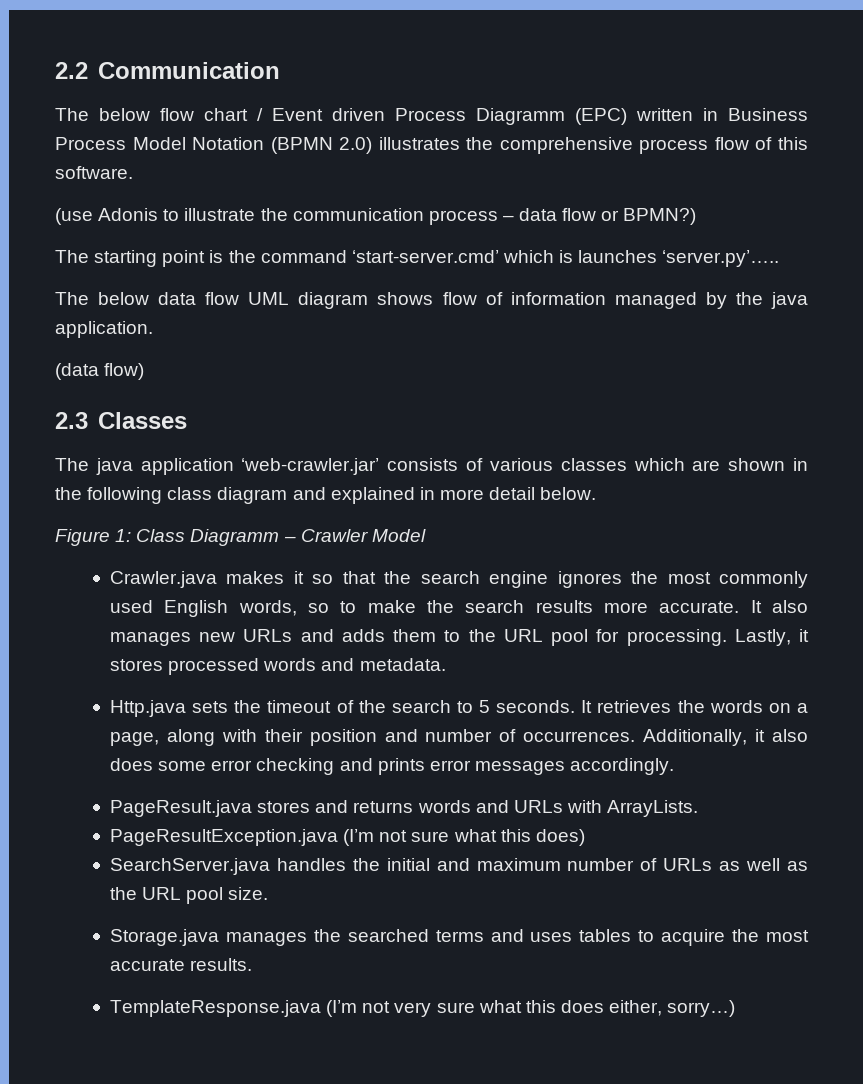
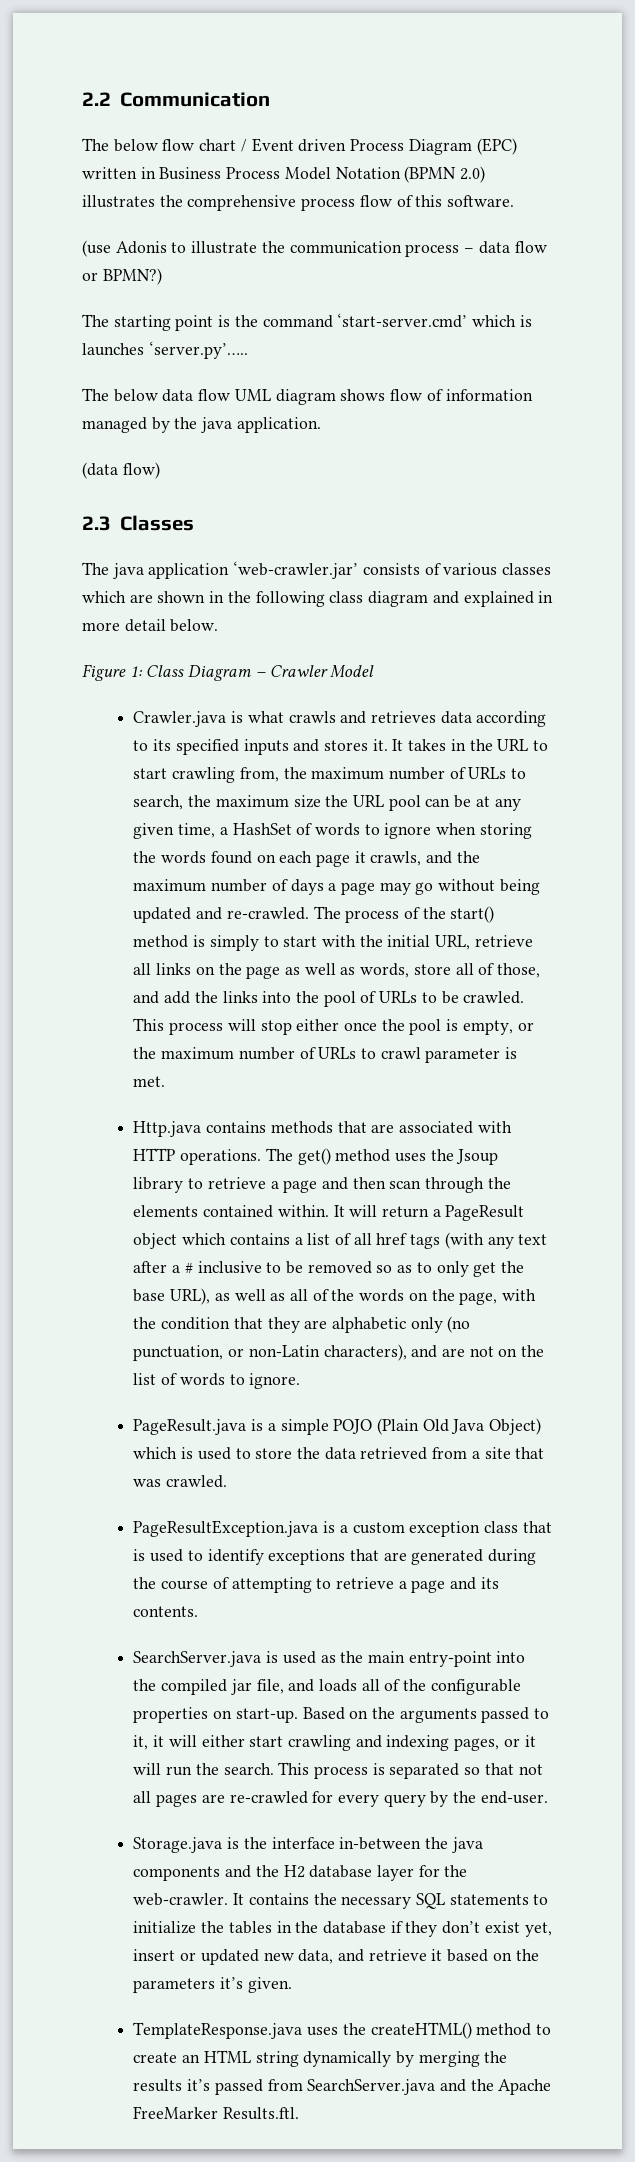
[476,108,565,125] Diagramm -> [408,139,472,155] Diagram
[190,529,280,546] Diagramm -> [188,665,252,681] Diagram
[226,571,809,588] [109,600,808,617] [109,629,809,646] [109,658,446,675] [109,700,808,717] [109,729,808,746] [109,758,675,775] [109,800,699,817] [109,829,585,846] [109,858,808,875] [109,887,269,904] [109,929,809,946] [109,958,253,971] [109,1000,736,1017] makes it so that the search engine ignores the most commonly used English words, so to make the search results more accurate. It also manages new URLs and adds them to the URL pool for processing. Lastly, it stores processed words and metadata. // Http.java sets the timeout of the search to 5 seconds. It retrieves the words on a page, along with their position and number of occurrences. Additionally, it also does some error checking and prints error messages accordingly. // PageResult.java stores and returns words and URLs with ArrayLists. // PageResultException.java (I’m not sure what this does) // SearchServer.java handles the initial and maximum number of URLs as well as the URL pool size. // Storage.java manages the searched terms and uses tables to acquire the most accurate results. // TemplateResponse.java (I’m not very sure what this does either, sorry…) -> [231,711,547,727] [133,739,549,755] [133,767,527,783] [133,795,521,811] [133,823,532,839] [133,851,480,867] [133,879,540,895] [133,906,495,923] [133,935,533,951] [133,963,541,979] [133,991,525,1007] [133,1018,534,1035] [133,1047,518,1063] [133,1076,166,1087] [133,1121,512,1137] [133,1148,499,1165] [133,1177,511,1193] [133,1205,525,1221] [133,1232,548,1249] [133,1261,525,1277] [133,1288,537,1305] [133,1316,471,1333] [133,1344,545,1361] [133,1373,301,1389] [133,1418,542,1435] [133,1447,545,1460] [133,1475,228,1488] [133,1520,552,1537] [133,1549,537,1565] [133,1577,499,1593] [133,1606,199,1617] [133,1651,526,1667] [133,1679,521,1695] [133,1707,550,1723] [133,1735,536,1751] [133,1762,543,1779] [133,1791,548,1807] [133,1837,483,1853] [133,1865,468,1881] [133,1893,549,1909] [133,1921,552,1937] [133,1949,539,1965] [133,1977,292,1993] [133,2022,551,2039] [133,2050,508,2067] [133,2079,552,2095] [133,2106,300,2120] is what crawls and retrieves data according to its specified inputs and stores it. It takes in the URL to start crawling from, the maximum number of URLs to search, the maximum size the URL pool can be at any given time, a HashSet of words to ignore when storing the words found on each page it crawls, and the maximum number of days a page may go without being updated and re-crawled. The process of the start() method is simply to start with the initial URL, retrieve all links on the page as well as words, store all of those, and add the links into the pool of URLs to be crawled. This process will stop either once the pool is empty, or the maximum number of URLs to crawl parameter is met. // Http.java contains methods that are associated with HTTP operations. The get() method uses the Jsoup library to retrieve a page and then scan through the elements contained within. It will return a PageResult object which contains a list of all href tags (with any text after a # inclusive to be removed so as to only get the base URL), as well as all of the words on the page, with the condition that they are alphabetic only (no punctuation, or non-Latin characters), and are not on the list of words to ignore. // PageResult.java is a simple POJO (Plain Old Java Object) which is used to store the data retrieved from a site that was crawled. // PageResultException.java is a custom exception class that is used to identify exceptions that are generated during the course of attempting to retrieve a page and its contents. // SearchServer.java is used as the main entry-point into the compiled jar file, and loads all of the configurable properties on start-up. Based on the arguments passed to it, it will either start crawling and indexing pages, or it will run the search. This process is separated so that not all pages are re-crawled for every query by the end-user. // Storage.java is the interface in-between the java components and the H2 database layer for the web-crawler. It contains the necessary SQL statements to initialize the tables in the database if they don’t exist yet, insert or updated new data, and retrieve it based on the parameters it’s given. // TemplateResponse.java uses the createHTML() method to create an HTML string dynamically by merging the results it’s passed from SearchServer.java and the Apache FreeMarker Results.ftl.

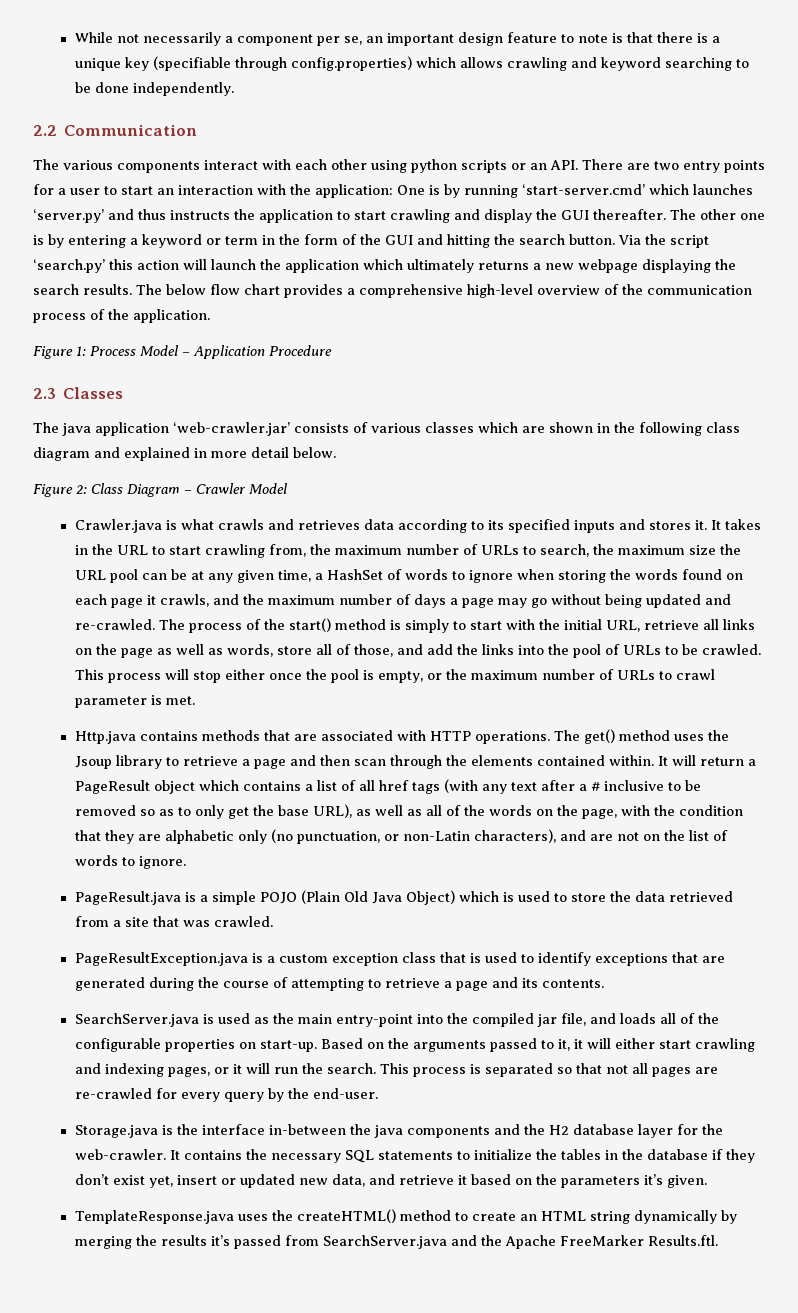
[82,92,270,107] [82,138,517,155] [82,166,486,183] [82,195,515,211] [82,240,547,257] [82,268,162,285] [82,313,532,331] [82,341,248,359] [82,388,533,405] [82,417,321,433] [82,462,160,479] 2.2 Communication // The below flow chart / Event driven Process Diagram (EPC) written in Business Process Model Notation (BPMN 2.0) illustrates the comprehensive process flow of this software. // (use Adonis to illustrate the communication process – data flow or BPMN?) // The starting point is the command ‘start-server.cmd’ which is launches ‘server.py’….. // The below data flow UML diagram shows flow of information managed by the java application. // (data flow) -> [74,32,720,46] [74,56,749,71] [74,82,234,96] [33,124,198,136] [33,159,765,173] [33,184,753,198] [33,209,765,223] [33,234,709,248] [33,259,736,273] [33,284,752,298] [33,309,210,323] [33,345,332,359] While not necessarily a component per se, an important design feature to note is that there is a unique key (specifiable through config.properties) which allows crawling and keyword searching to be done independently. // 2.2 Communication // The various components interact with each other using python scripts or an API. There are two entry points for a user to start an interaction with the application: One is by running ‘start-server.cmd’ which launches ‘server.py’ and thus instructs the application to start crawling and display the GUI thereafter. The other one is by entering a keyword or term in the form of the GUI and hitting the search button. Via the script ‘search.py’ this action will launch the application which ultimately returns a new webpage displaying the search results. The below flow chart provides a comprehensive high-level overview of the communication process of the application. // Figure 1: Process Model – Application Procedure
[129,666,143,677] 1: -> [76,485,87,494] 2:

